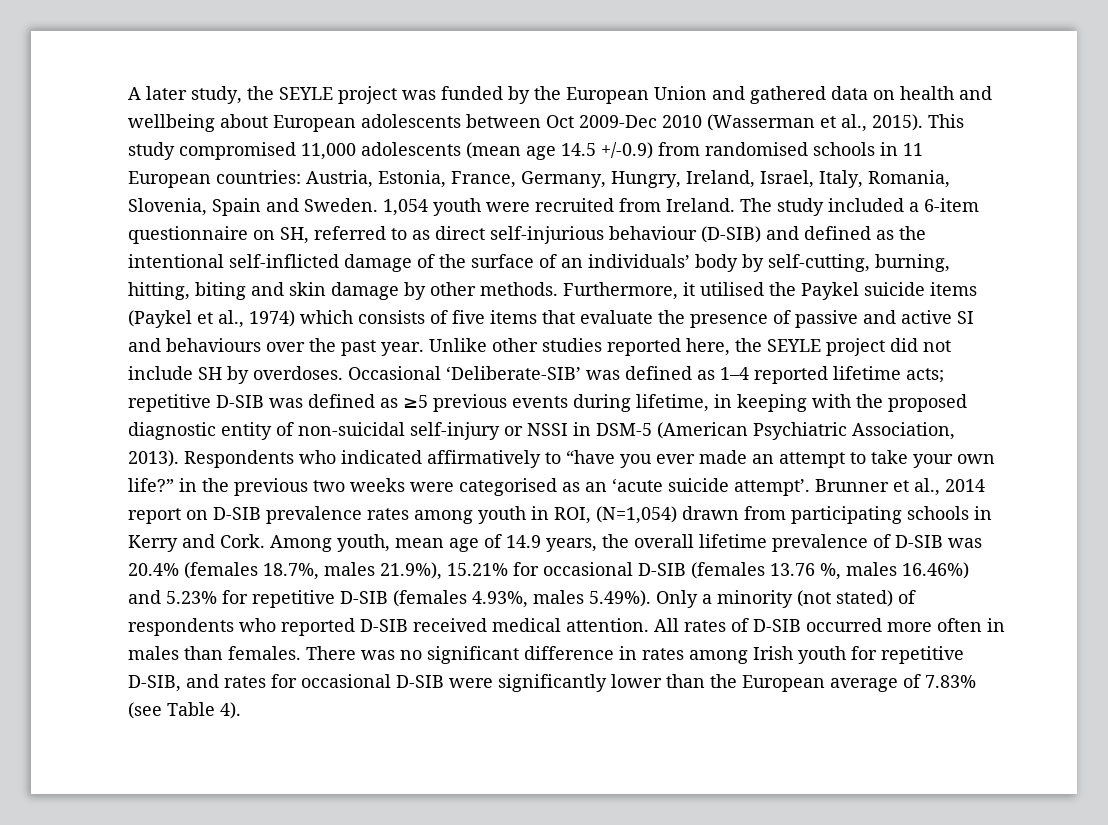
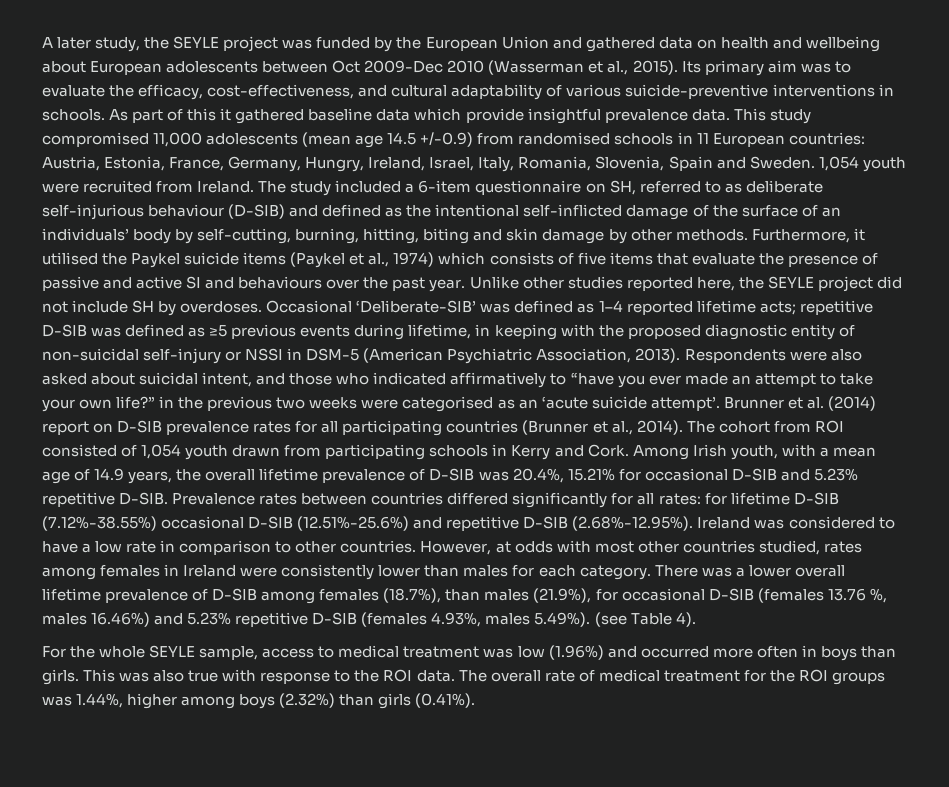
(923, 122) none -> [681,60,851,76] [42,84,894,100] [42,108,730,124] Its primary aim was to evaluate the efficacy, cost-effectiveness, and cultural adaptability of various suicide-preventive interventions in schools. As part of this it gathered baseline data which provide insightful prevalence data.
[435,226,485,240] direct -> [745,180,823,193] deliberate
(294, 459) none -> [789,349,862,361] [42,372,333,387] were also asked about suicidal intent, and those
[914,478,985,496] al., 2014 -> [806,396,876,411] al. (2014)
[414,506,677,524] among youth in ROI, (N=1,054) -> [295,420,844,436] [42,444,229,460] for all participating countries (Brunner et al., 2014). The cohort from ROI consisted of 1,054 youth
[337,534,390,552] youth, -> [692,444,829,460] Irish youth, with a
[128,562,508,580] 20.4% (females 18.7%, males 21.9%), 15.21% -> [512,468,858,483] [42,492,839,508] [42,516,895,531] [42,540,862,555] [42,564,845,580] [42,588,592,604] 20.4%, 15.21% for occasional D-SIB and 5.23% repetitive D-SIB. Prevalence rates between countries differed significantly for all rates: for lifetime D-SIB (7.12%-38.55%) occasional D-SIB (12.51%-25.6%) and repetitive D-SIB (2.68%-12.95%). Ireland was considered to have a low rate in comparison to other countries. However, at odds with most other countries studied, rates among females in Ireland were consistently lower than males for each category. There was a lower overall lifetime prevalence of D-SIB among females (18.7%), than males (21.9%),
[222,590,248,604] for -> (232, 618) none
[656,590,916,608] [128,618,1005,636] [128,646,964,664] [128,674,976,692] [128,702,241,719] Only a minority (not stated) of respondents who reported D-SIB received medical attention. All rates of D-SIB occurred more often in males than females. There was no significant difference in rates among Irish youth for repetitive D-SIB, and rates for occasional D-SIB were significantly lower than the European average of 7.83% (see Table 4). -> [594,612,696,627] [42,645,896,661] [42,669,885,685] [42,693,476,709] (see Table 4). // For the whole SEYLE sample, access to medical treatment was low (1.96%) and occurred more often in boys than girls. This was also true with response to the ROI data. The overall rate of medical treatment for the ROI groups was 1.44%, higher among boys (2.32%) than girls (0.41%).

